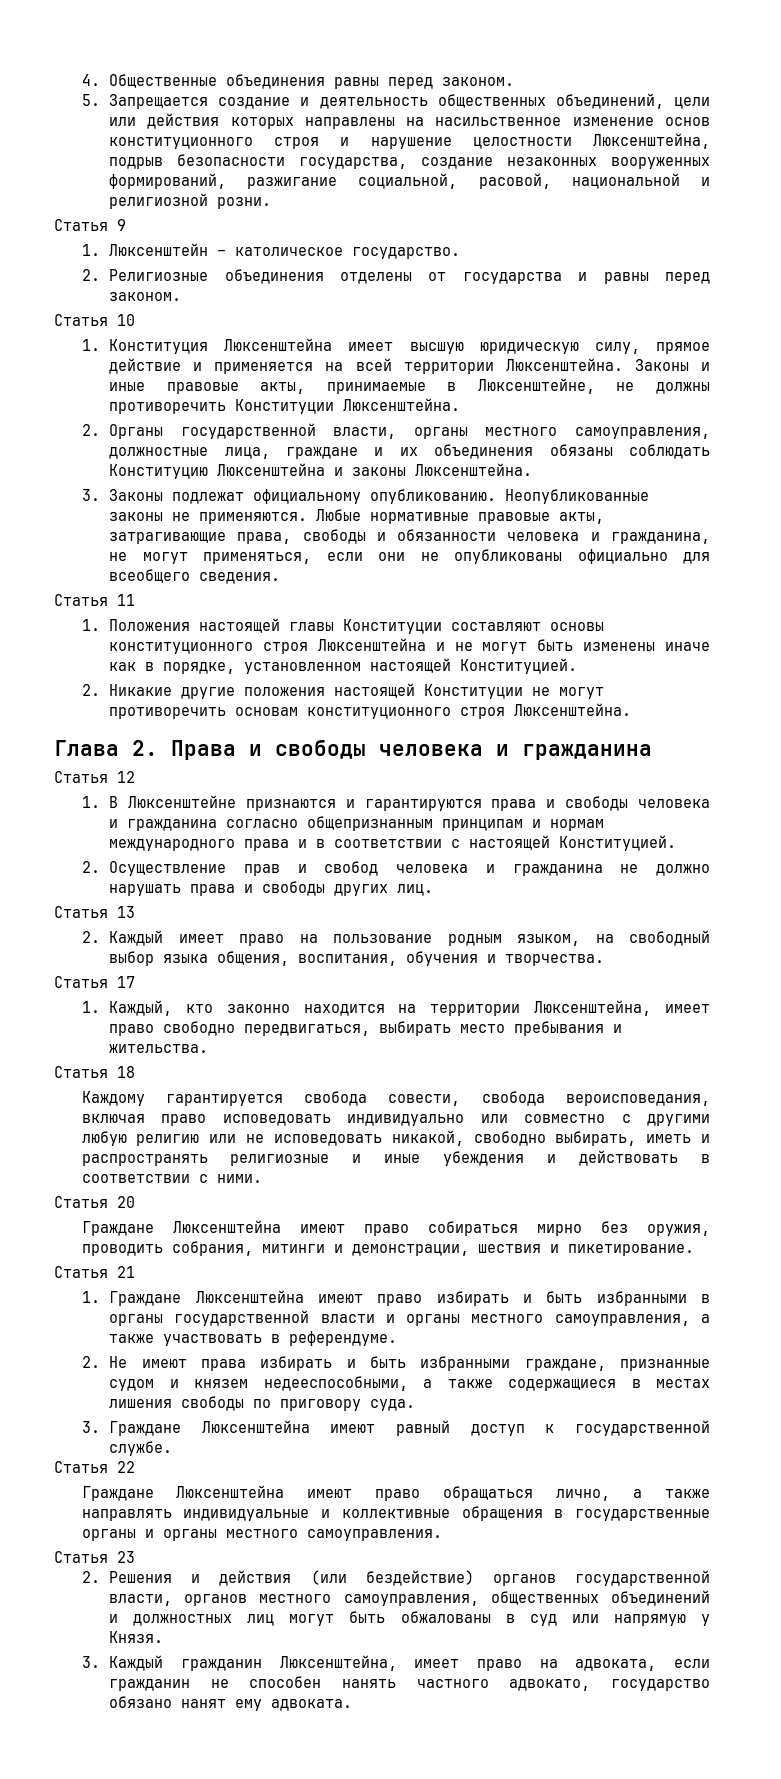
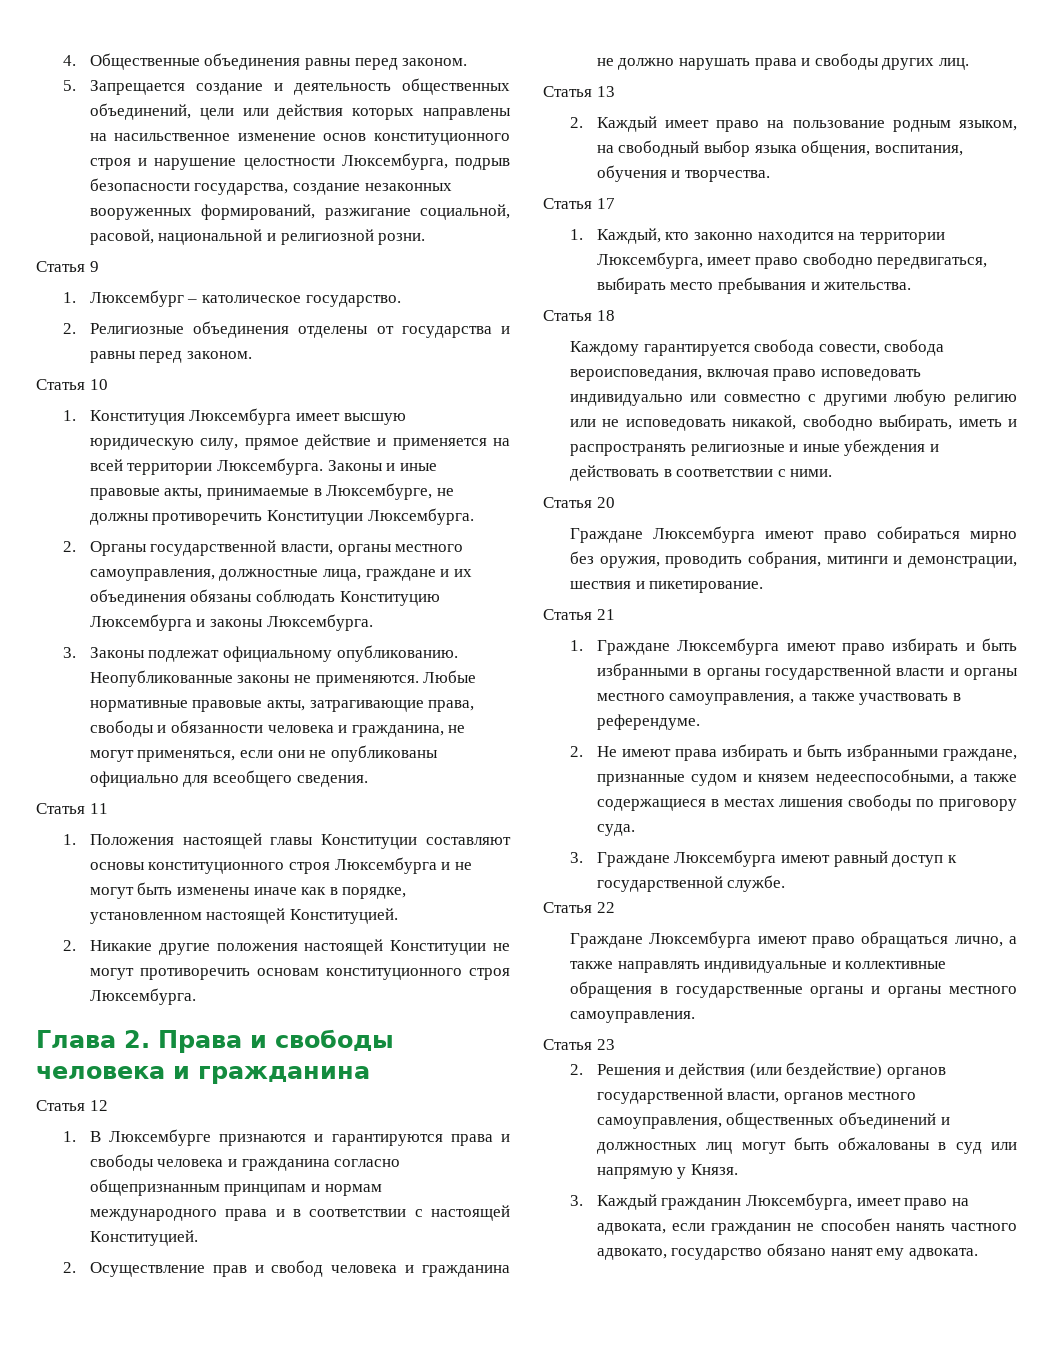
[593,133,710,149] Люксенштейна, -> [341,153,448,170] Люксембурга,
[109,243,209,256] Люксенштейн -> [89,290,184,307] Люксембург
[224,338,333,351] Люксенштейна -> [189,408,292,425] Люксембурга
[505,358,623,371] Люксенштейна. -> [217,458,324,475] Люксембурга.
[477,378,595,394] Люксенштейне, -> [326,483,433,500] Люксембурге,
[343,398,461,411] Люксенштейна. -> [367,508,474,525] Люксембурга.
[217,463,326,476] Люксенштейна -> [89,614,192,631] Люксембурга
[415,463,533,476] Люксенштейна. -> [266,614,373,631] Люксембурга.
[317,638,426,651] Люксенштейна -> [334,857,437,874] Люксембурга
[514,703,632,716] Люксенштейна. -> [89,988,196,1005] Люксембурга.
[127,795,236,808] Люксенштейне -> [109,1129,212,1146] Люксембурге
[534,1000,652,1016] Люксенштейна, -> [596,252,703,269] Люксембурга,
[172,1220,281,1233] Люксенштейна -> [653,526,756,543] Люксембурга
[195,1290,304,1303] Люксенштейна -> [677,638,780,655] Люксембурга
[201,1420,310,1433] Люксенштейна -> [674,850,777,867] Люксембурга
[176,1485,285,1498] Люксенштейна -> [649,931,752,948] Люксембурга
[279,1655,397,1671] Люксенштейна, -> [746,1193,853,1210] Люксембурга,

